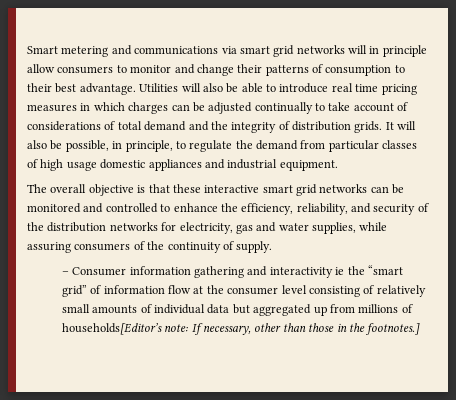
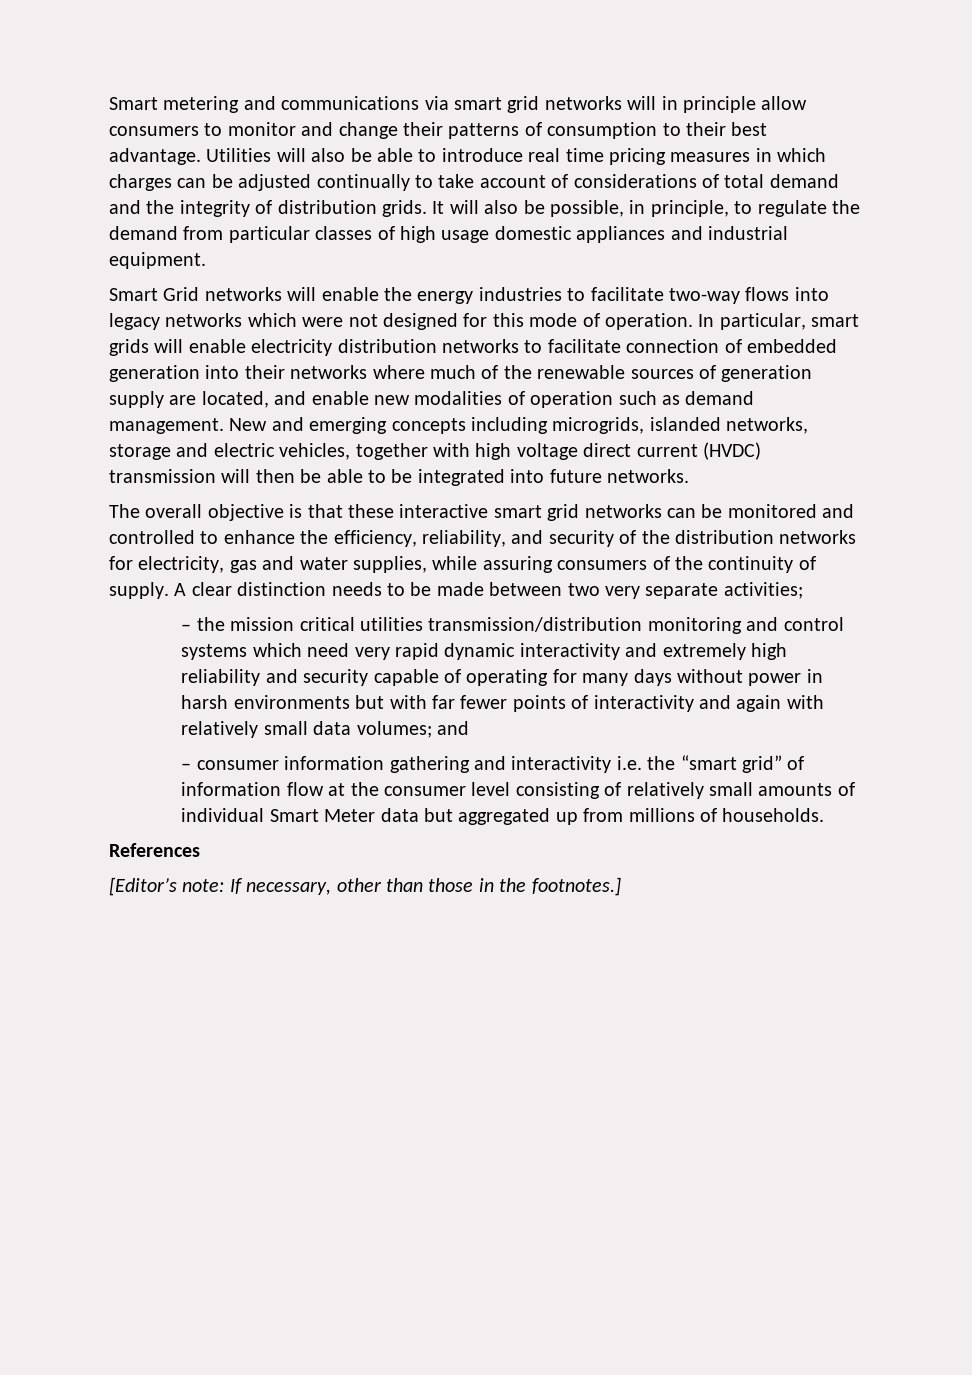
(338, 165) none -> [109,287,829,304] [109,313,860,330] [109,339,837,356] [109,365,813,382] [109,391,755,408] [109,417,809,434] [109,442,761,460] [109,469,689,486] // Smart Grid networks will enable the energy industries to facilitate two-way flows into legacy networks which were not designed for this mode of operation. In particular, smart grids will enable electricity distribution networks to facilitate connection of embedded generation into their networks where much of the renewable sources of generation supply are located, and enable new modalities of operation such as demand management. New and emerging concepts including microgrids, islanded networks, storage and electric vehicles, together with high voltage direct current (HVDC) transmission will then be able to be integrated into future networks.
[61,267,127,276] // – Consumer -> [174,582,803,599] [181,617,844,634] [181,643,787,660] [181,669,823,686] [181,695,824,712] [181,721,469,738] [181,760,279,770] A clear distinction needs to be made between two very separate activities; // – the mission critical utilities transmission/distribution monitoring and control systems which need very rapid dynamic interactivity and extremely high reliability and security capable of operating for many days without power in harsh environments but with far fewer points of interactivity and again with relatively small data volumes; and // – consumer
[335,267,345,275] ie -> [616,756,642,770] i.e.
(206, 309) none -> [269,809,376,822] Smart Meter
[61,323,162,335] households[Editor’s -> [722,808,825,822] [109,843,200,857] [109,877,177,896] households. // References // [Editor’s

